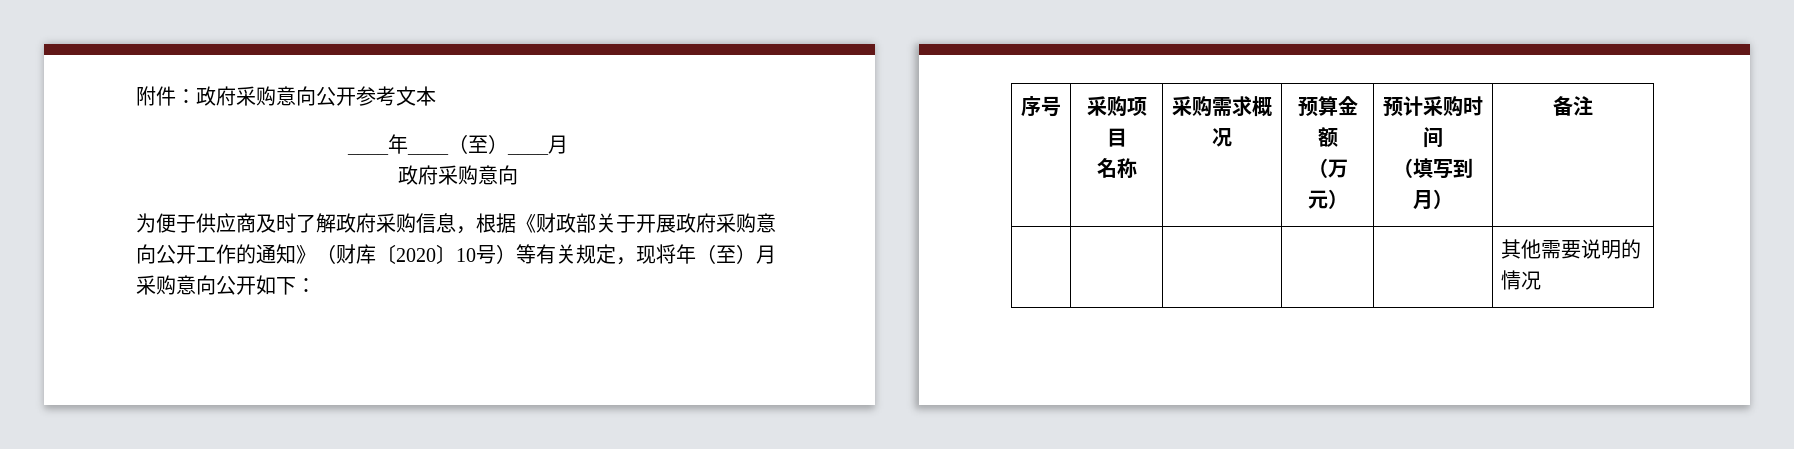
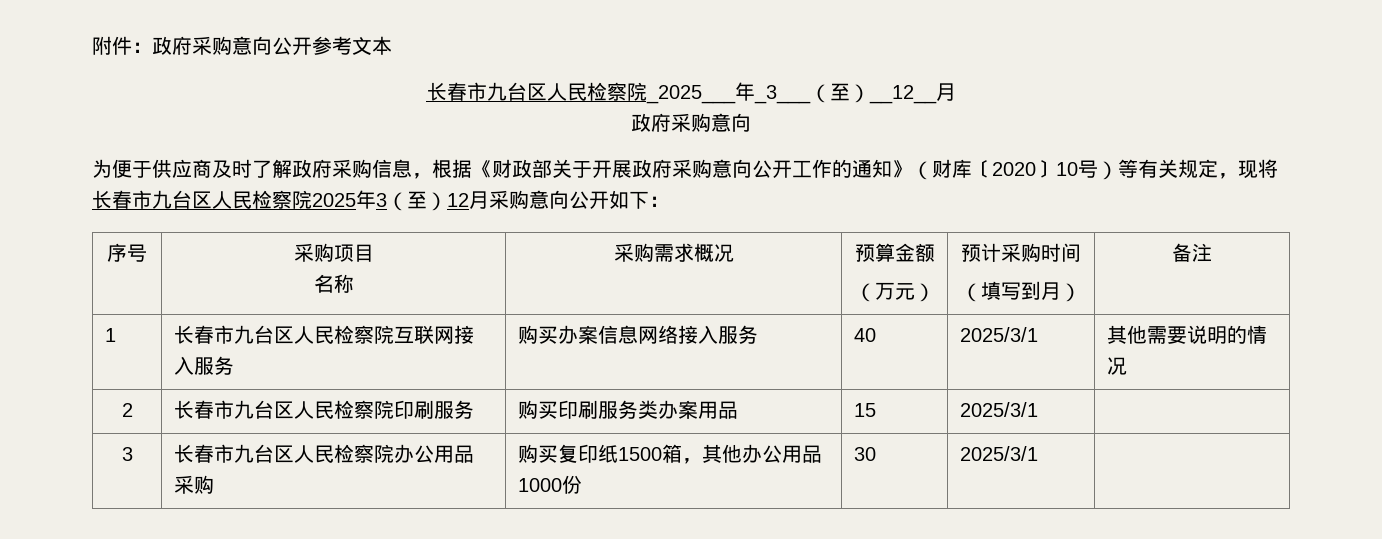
[346,134,549,155] ____年____（至）____ -> [426,82,937,104] 长春市九台区人民检察院_2025___年_3___（至）__12__
[676,244,756,264] 年（至） -> [92,190,469,211] 长春市九台区人民检察院2025年3（至）12
(1593, 106) | | | | -> [104,328,116,342] [173,325,474,344] [173,356,234,375] [517,325,758,344] [853,328,876,342] [959,327,1038,342] 1 | 长春市九台区人民检察院互联网接入服务 | 购买办案信息网络接入服务 | 40 | 2025/3/1
(1541, 280) none -> [121,403,133,417] [173,400,474,419] [517,400,738,419] [853,403,876,417] [959,402,1038,417] [121,447,133,461] [173,444,474,463] [173,475,214,494] [517,444,822,464] [517,475,582,494] [853,447,876,461] [959,446,1038,461] // 2 | 长春市九台区人民检察院印刷服务 | 购买印刷服务类办案用品 | 15 | 2025/3/1 | // 3 | 长春市九台区人民检察院办公用品采购 | 购买复印纸1500箱，其他办公用品1000份 | 30 | 2025/3/1 |

